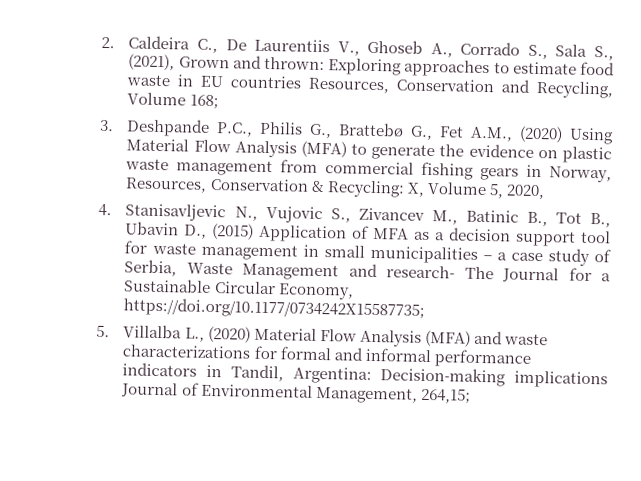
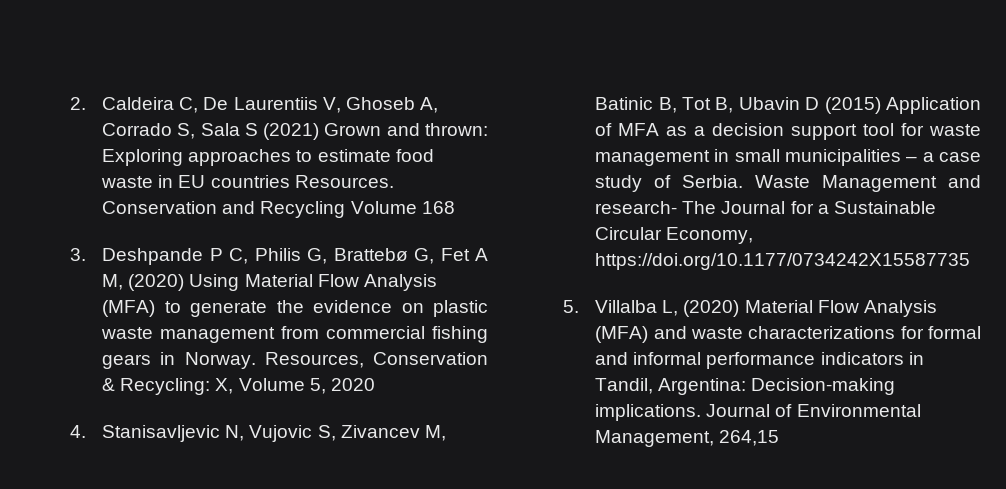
[197,38,219,54] C., -> [179,97,199,113] C,
[337,39,615,61] [128,53,176,71] V., Ghoseb A., Corrado S., Sala S., (2021), -> [322,97,438,113] [102,123,320,140] V, Ghoseb A, Corrado S, Sala S (2021)
[308,77,390,94] Resources, -> [294,175,394,188] Resources.
[536,80,614,99] [127,92,219,110] Recycling, Volume 168; -> [260,201,455,218] Recycling Volume 168
[216,121,514,142] P.C., Philis G., Brattebø G., Fet A.M., -> [209,248,488,264] [102,274,124,290] P C, Philis G, Brattebø G, Fet A M,
[549,166,613,183] Norway, -> [184,352,256,369] Norway.
[505,184,545,200] 2020, -> [330,378,375,391] 2020
[234,205,612,228] [125,221,208,239] N., Vujovic S., Zivancev M., Batinic B., Tot B., Ubavin D., -> [225,425,446,442] [595,97,820,113] N, Vujovic S, Zivancev M, Batinic B, Tot B, Ubavin D
[124,259,178,277] Serbia, -> [682,175,744,188] Serbia.
[123,297,426,320] https://doi.org/10.1177/0734242X15587735; -> [595,253,971,270] https://doi.org/10.1177/0734242X15587735
[184,327,205,342] L., -> [662,300,679,316] L,
[514,370,608,389] implications -> [595,404,702,421] implications.
[420,387,471,404] 264,15; -> [719,430,780,446] 264,15

